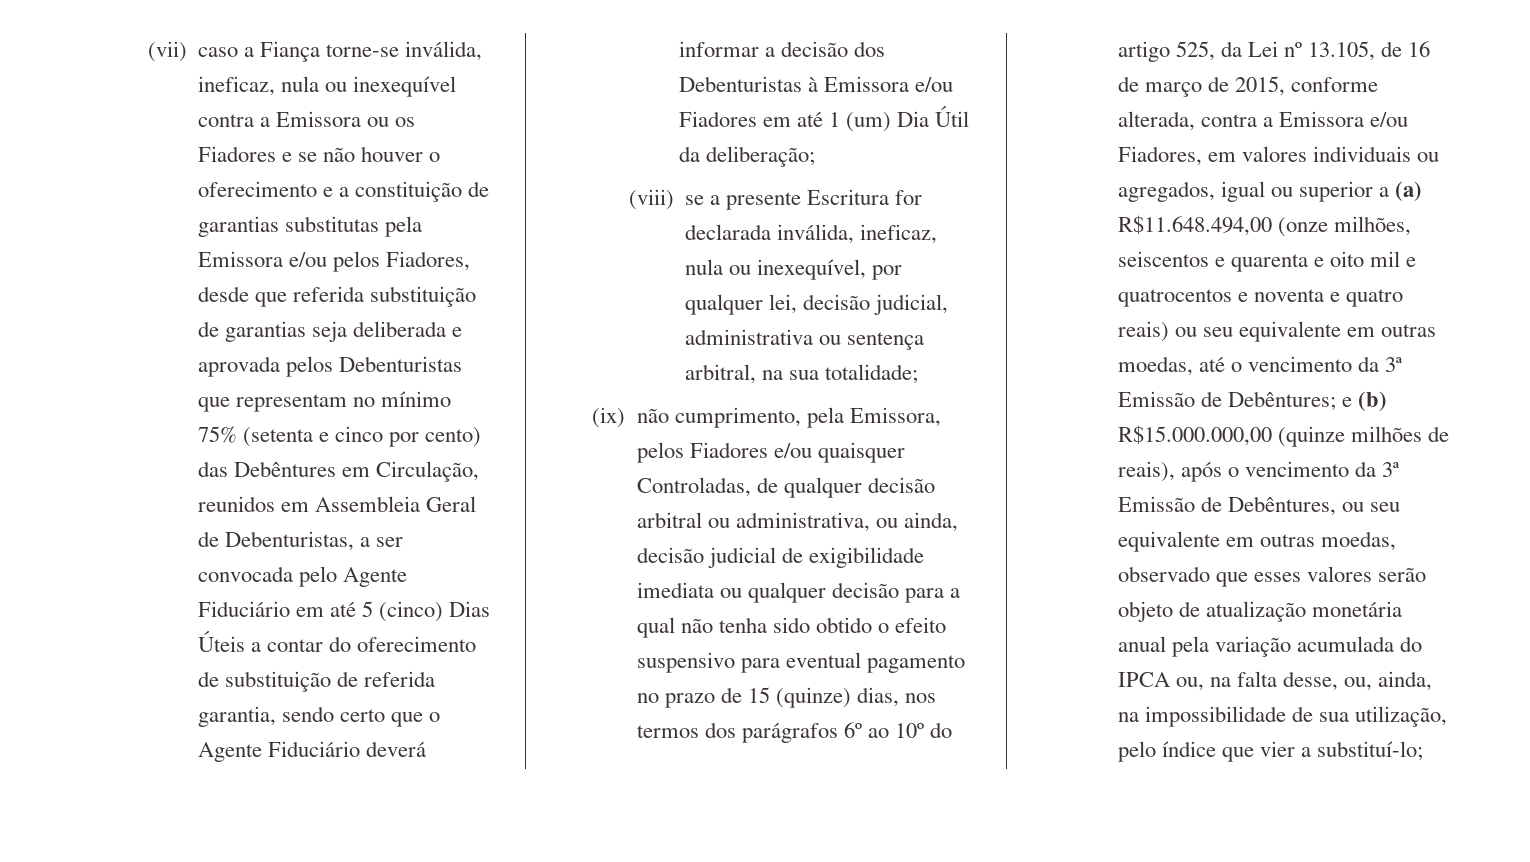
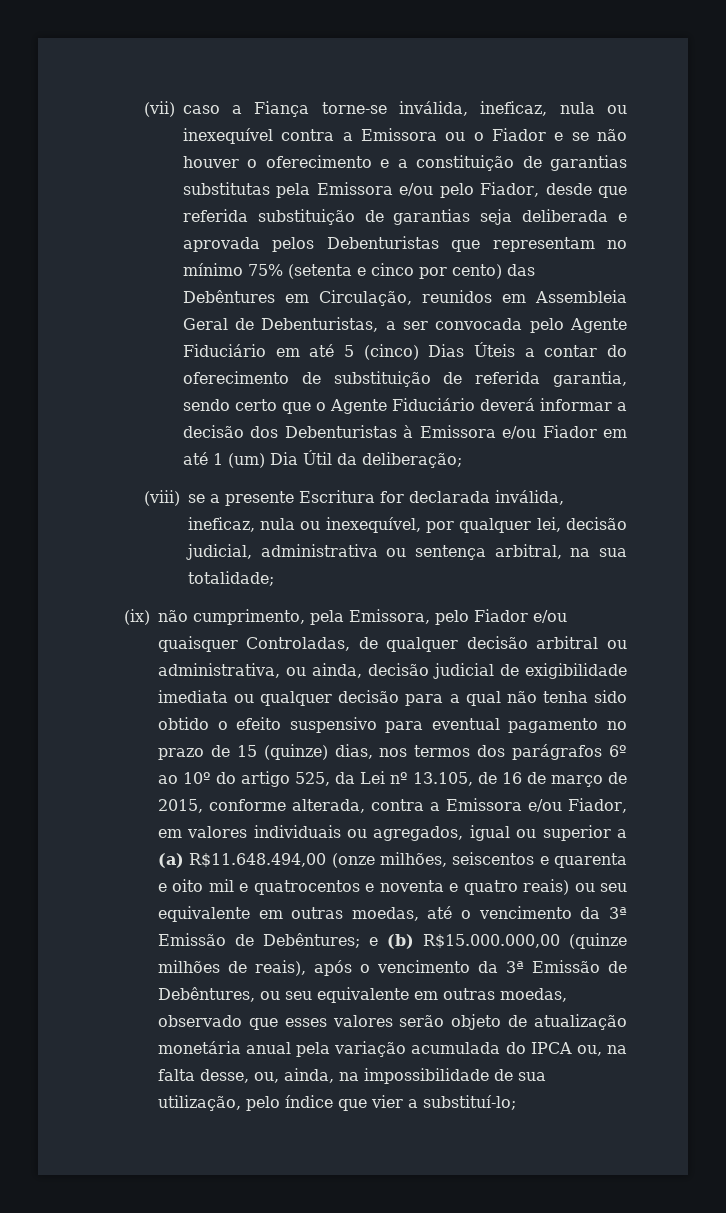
[395,117,416,127] [197,146,276,162] os Fiadores -> [473,128,546,141] o Fiador
[332,251,470,272] pelos Fiadores, -> [439,182,540,198] pelo Fiador,
[678,111,757,127] Fiadores -> [542,425,597,438] Fiador
[636,442,768,463] pelos Fiadores -> [434,609,528,625] pelo Fiador
[1117,146,1202,166] Fiadores, -> [568,798,628,813] Fiador,

